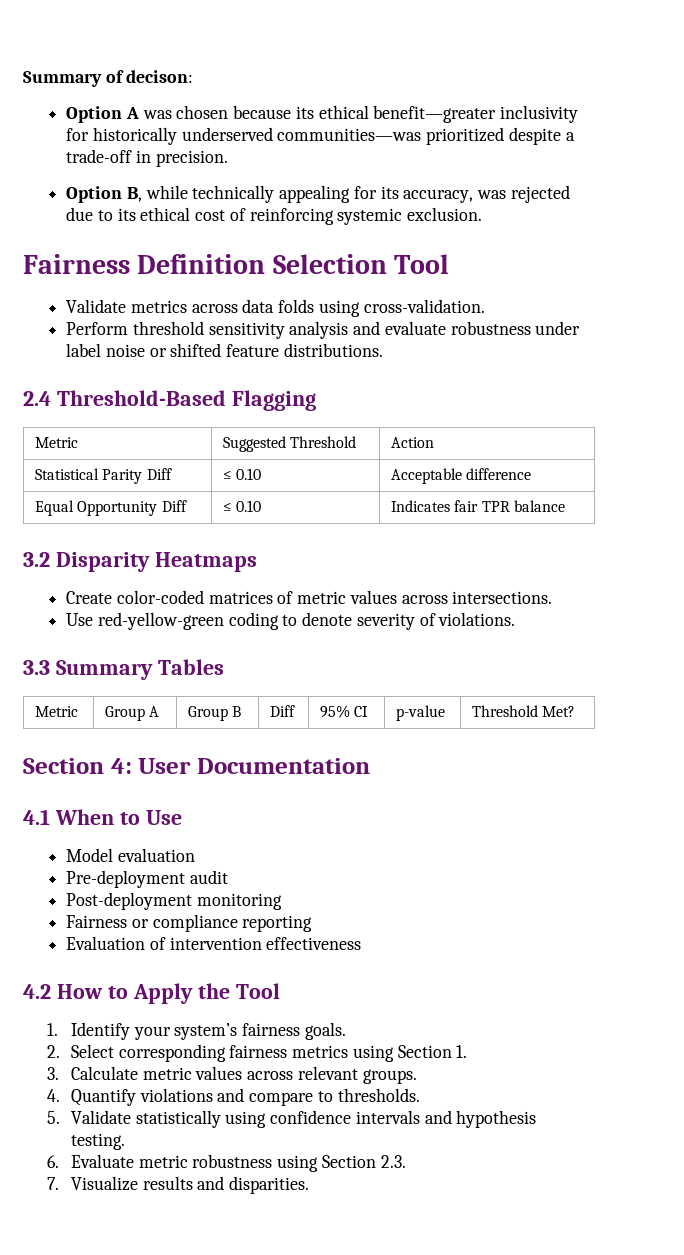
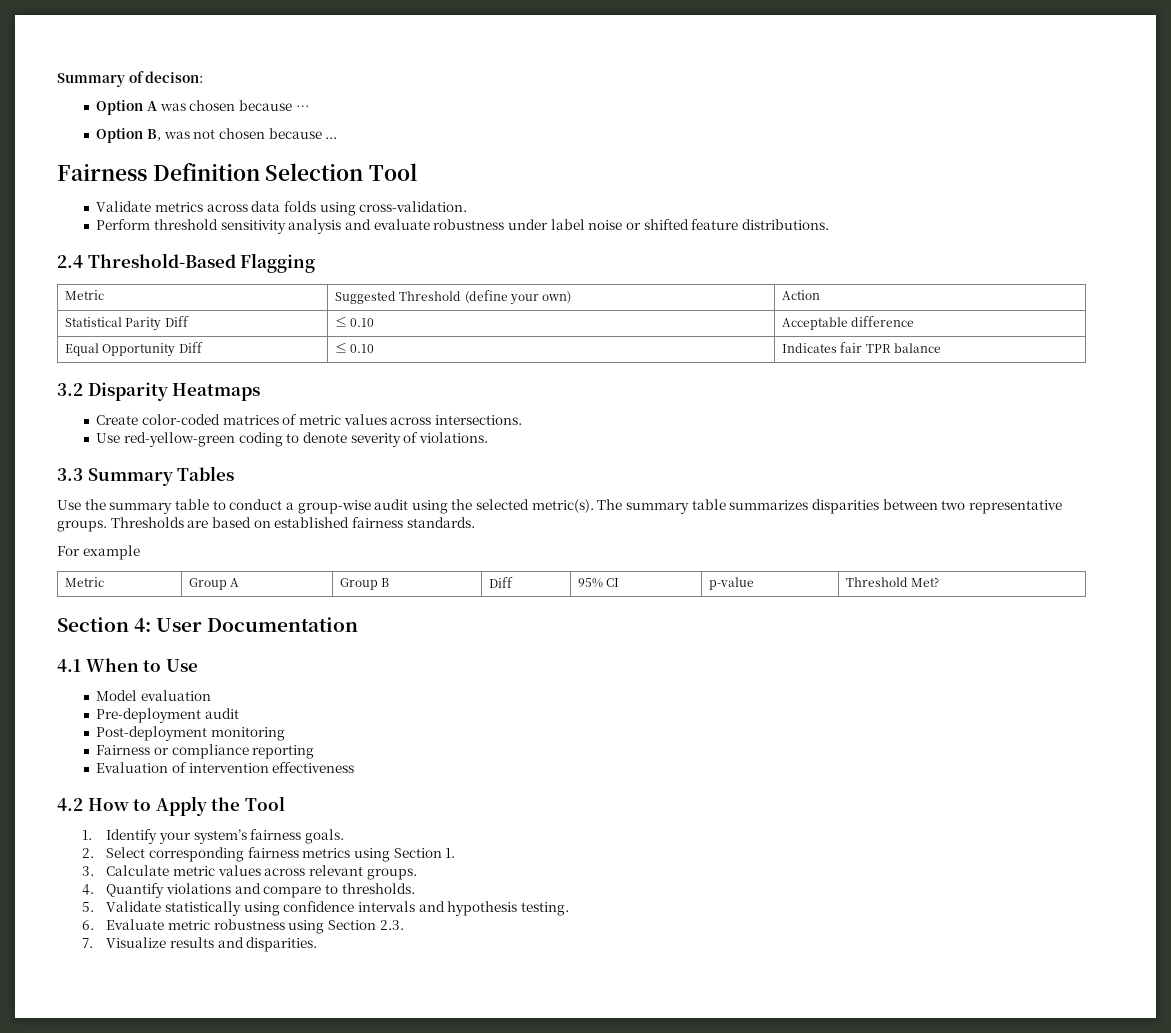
[295,105,579,123] [66,127,575,145] [66,149,228,167] [66,185,570,203] [66,207,483,225] its ethical benefit—greater inclusivity for historically underserved communities—was prioritized despite a trade-off in precision. // Option B, while technically appealing for its accuracy, was rejected due to its ethical cost of reinforcing systemic exclusion. -> [295,105,310,111] [96,128,338,143] … // Option B, was not chosen because ...
(357, 442) none -> [464,290,572,305] (define your own)
(224, 667) none -> [57,499,1062,514] [57,517,475,532] [57,545,140,560] // Use the summary table to conduct a group-wise audit using the selected metric(s). The summary table summarizes disparities between two representative groups. Thresholds are based on established fairness standards. // For example

